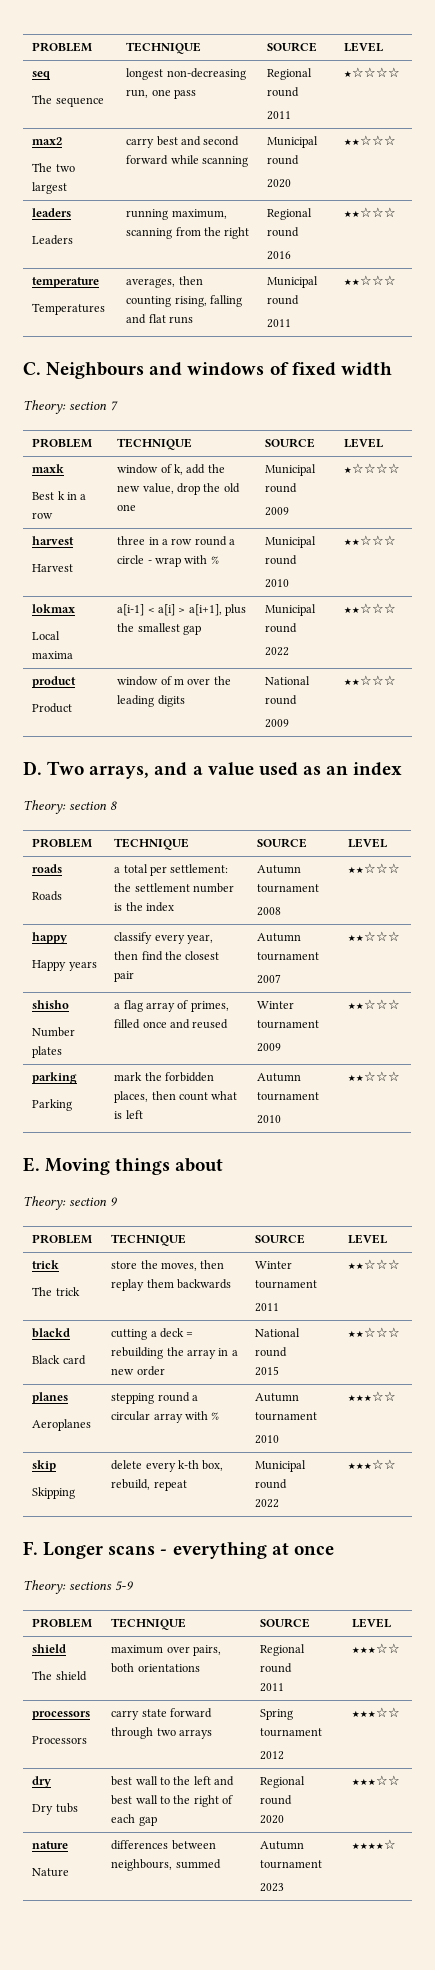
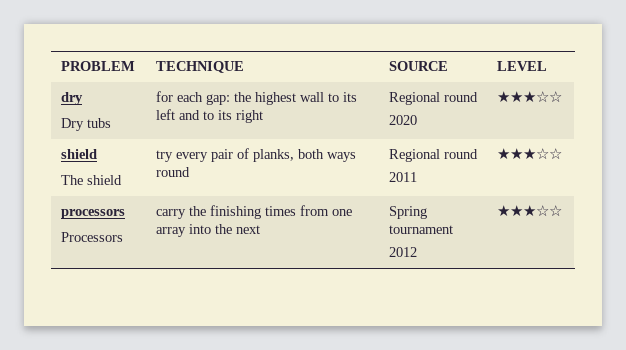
[32,42,93,52] [126,42,202,54] [267,42,318,52] [344,42,384,52] [32,71,51,80] [32,95,104,107] [126,68,246,80] [126,89,196,99] [267,68,313,80] [267,87,300,97] [267,111,292,120] [344,67,401,78] [32,137,63,145] [32,163,75,172] [32,182,68,194] [126,136,240,148] [126,155,248,167] [267,136,319,148] [267,155,300,165] [267,179,292,188] [344,135,397,146] [32,208,72,217] [32,235,74,245] [126,209,227,220] [126,227,250,239] [267,208,313,220] [267,227,300,237] [267,251,292,260] [344,207,397,218] [32,277,100,288] [32,303,106,315] [126,276,203,288] [126,295,242,307] [126,314,193,324] [267,276,319,288] [267,295,300,305] [267,319,292,328] [344,275,397,286] [23,362,392,379] [23,400,118,414] [32,438,93,448] [117,438,193,450] [265,438,316,448] [344,438,384,448] [32,464,65,473] [32,491,87,500] [32,512,54,519] [117,464,225,475] [117,483,240,495] [117,504,137,511] [265,464,317,476] [265,483,298,493] [265,507,290,516] [344,463,401,474] [32,536,75,545] [32,564,74,572] [117,536,236,546] [117,555,219,567] [265,536,317,548] [265,555,298,565] [265,579,290,588] [344,535,397,546] [32,604,76,613] [32,631,61,640] [32,651,74,659] [117,604,247,616] [117,623,201,635] [265,604,317,616] [265,623,298,633] [265,647,290,656] [344,603,397,614] [32,676,77,688] [32,703,73,713] [117,676,231,686] [117,695,185,707] [265,676,311,685] [265,695,298,705] [265,719,290,728] [344,675,397,686] [23,761,403,779] [23,800,117,814] [32,838,93,848] [114,838,190,850] [257,838,308,848] [348,838,388,848] [32,864,63,873] [32,891,63,901] [114,864,229,876] [114,883,234,893] [114,902,174,912] [257,865,302,874] [257,884,320,893] [257,907,282,916] [348,863,401,874] [32,932,68,944] [32,960,97,971] [114,932,213,944] [114,951,220,961] [114,971,135,982] [257,933,302,942] [257,952,320,961] [257,974,282,984] [348,931,401,942] [32,1000,70,1009] [32,1027,76,1037] [32,1046,63,1058] [114,1000,229,1012] [114,1019,229,1029] [257,1001,295,1009] [257,1020,320,1029] [257,1043,282,1052] [348,999,401,1010] [32,1072,78,1084] [32,1099,73,1111] [114,1072,214,1082] [114,1091,238,1103] [114,1110,143,1119] [257,1073,302,1082] [257,1092,320,1101] [257,1115,282,1124] [348,1071,401,1082] [23,1157,224,1175] [23,1196,118,1210] [32,1234,93,1244] [111,1234,187,1246] [255,1234,306,1244] [348,1234,388,1244] [32,1260,60,1269] [32,1287,80,1296] [111,1260,225,1271] [111,1279,231,1291] [255,1261,293,1269] [255,1280,318,1289] [255,1303,280,1312] [348,1259,401,1270] [32,1328,71,1338] [32,1355,86,1365] [111,1328,194,1340] [111,1347,238,1359] [111,1366,165,1376] [255,1328,301,1337] [255,1347,288,1357] [255,1366,280,1376] [348,1327,401,1338] [32,1392,69,1404] [32,1419,92,1431] [111,1392,198,1404] [111,1411,220,1423] [255,1393,300,1402] [255,1412,318,1421] [255,1435,280,1444] [348,1391,397,1402] [32,1460,57,1472] [32,1487,76,1499] [111,1460,224,1472] [111,1479,187,1491] [255,1460,307,1472] [255,1479,288,1489] [255,1499,280,1508] [348,1459,397,1470] [23,1541,334,1559] [23,1580,134,1594] [32,1618,93,1628] [111,1618,187,1630] [260,1618,311,1628] [352,1618,392,1628] [32,1644,67,1653] [32,1671,87,1681] [111,1645,221,1656] [111,1663,200,1673] PROBLEM | TECHNIQUE | SOURCE | LEVEL // seq // The sequence | longest non-decreasing run, one pass | Regional round // 2011 | ★☆☆☆☆ // max2 // The two largest | carry best and second forward while scanning | Municipal round // 2020 | ★★☆☆☆ // leaders // Leaders | running maximum, scanning from the right | Regional round // 2016 | ★★☆☆☆ // temperature // Temperatures | averages, then counting rising, falling and flat runs | Municipal round // 2011 | ★★☆☆☆ // C. Neighbours and windows of fixed width // Theory: section 7 // PROBLEM | TECHNIQUE | SOURCE | LEVEL // maxk // Best k in a row | window of k, add the new value, drop the old one | Municipal round // 2009 | ★☆☆☆☆ // harvest // Harvest | three in a row round a circle - wrap with % | Municipal round // 2010 | ★★☆☆☆ // lokmax // Local maxima | a[i-1] < a[i] > a[i+1], plus the smallest gap | Municipal round // 2022 | ★★☆☆☆ // product // Product | window of m over the leading digits | National round // 2009 | ★★☆☆☆ // D. Two arrays, and a value used as an index // Theory: section 8 // PROBLEM | TECHNIQUE | SOURCE | LEVEL // roads // Roads | a total per settlement: the settlement number is the index | Autumn tournament // 2008 | ★★☆☆☆ // happy // Happy years | classify every year, then find the closest pair | Autumn tournament // 2007 | ★★☆☆☆ // shisho // Number plates | a flag array of primes, filled once and reused | Winter tournament // 2009 | ★★☆☆☆ // parking // Parking | mark the forbidden places, then count what is left | Autumn tournament // 2010 | ★★☆☆☆ // E. Moving things about // Theory: section 9 // PROBLEM | TECHNIQUE | SOURCE | LEVEL // trick // The trick | store the moves, then replay them backwards | Winter tournament // 2011 | ★★☆☆☆ // blackd // Black card | cutting a deck = rebuilding the array in a new order | National round // 2015 | ★★☆☆☆ // planes // Aeroplanes | stepping round a circular array with % | Autumn tournament // 2010 | ★★★☆☆ // skip // Skipping | delete every k-th box, rebuild, repeat | Municipal round // 2022 | ★★★☆☆ // F. Longer scans - everything at once // Theory: sections 5-9 // PROBLEM | TECHNIQUE | SOURCE | LEVEL // shield // The shield | maximum over pairs, both orientations -> [61,61,136,71] [156,61,245,73] [389,61,449,71] [497,61,548,71] [61,92,84,105] [61,118,112,131] [156,91,358,105] [156,109,264,123] [389,92,479,105] [389,115,418,125] [497,91,563,103] [61,149,98,159] [61,175,123,185] [156,148,357,162] [156,167,191,177] PROBLEM | TECHNIQUE | SOURCE | LEVEL // dry // Dry tubs | for each gap: the highest wall to its left and to its right | Regional round // 2020 | ★★★☆☆ // shield // The shield | try every pair of planks, both ways round
[141,1708,212,1718] [111,1727,212,1739] [260,1709,294,1720] [260,1728,323,1737] [260,1751,285,1760] [352,1707,401,1718] [32,1776,52,1788] [32,1803,78,1815] [111,1776,235,1786] [111,1795,234,1807] [111,1814,157,1826] [260,1776,306,1788] [260,1795,293,1805] [260,1815,285,1824] [352,1775,401,1786] [32,1841,69,1849] [32,1868,70,1877] [111,1840,216,1850] [111,1859,221,1871] [260,1841,305,1850] [260,1860,323,1869] [260,1883,285,1892] [352,1839,397,1850] state forward through two arrays | Spring tournament // 2012 | ★★★☆☆ // dry // Dry tubs | best wall to the left and best wall to the right of each gap | Regional round // 2020 | ★★★☆☆ // nature // Nature | differences between neighbours, summed | Autumn tournament // 2023 | ★★★★☆ -> [189,205,353,219] [156,224,261,237] [389,206,428,219] [389,225,454,234] [389,247,418,257] [497,205,563,217] the finishing times from one array into the next | Spring tournament // 2012 | ★★★☆☆

